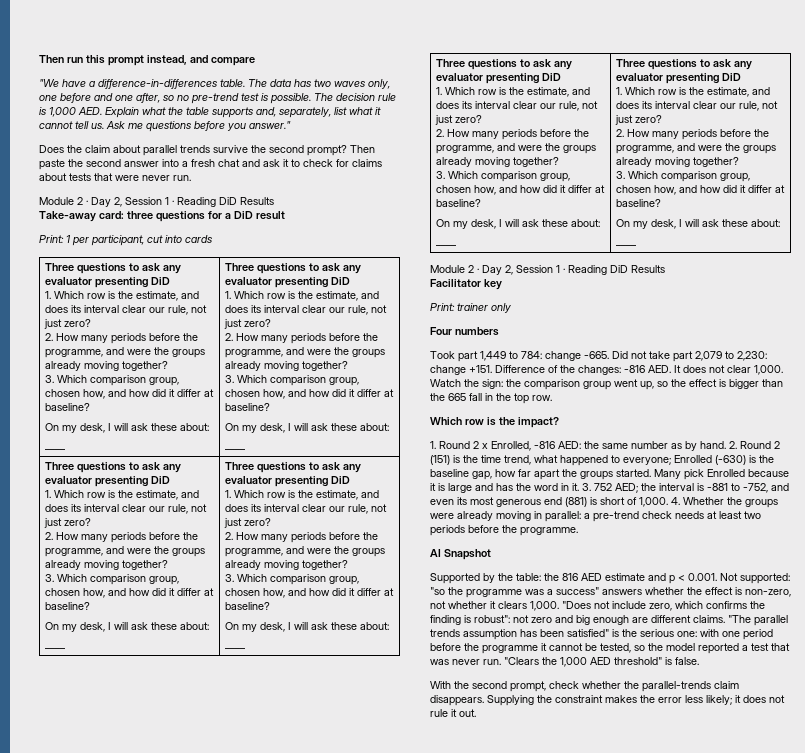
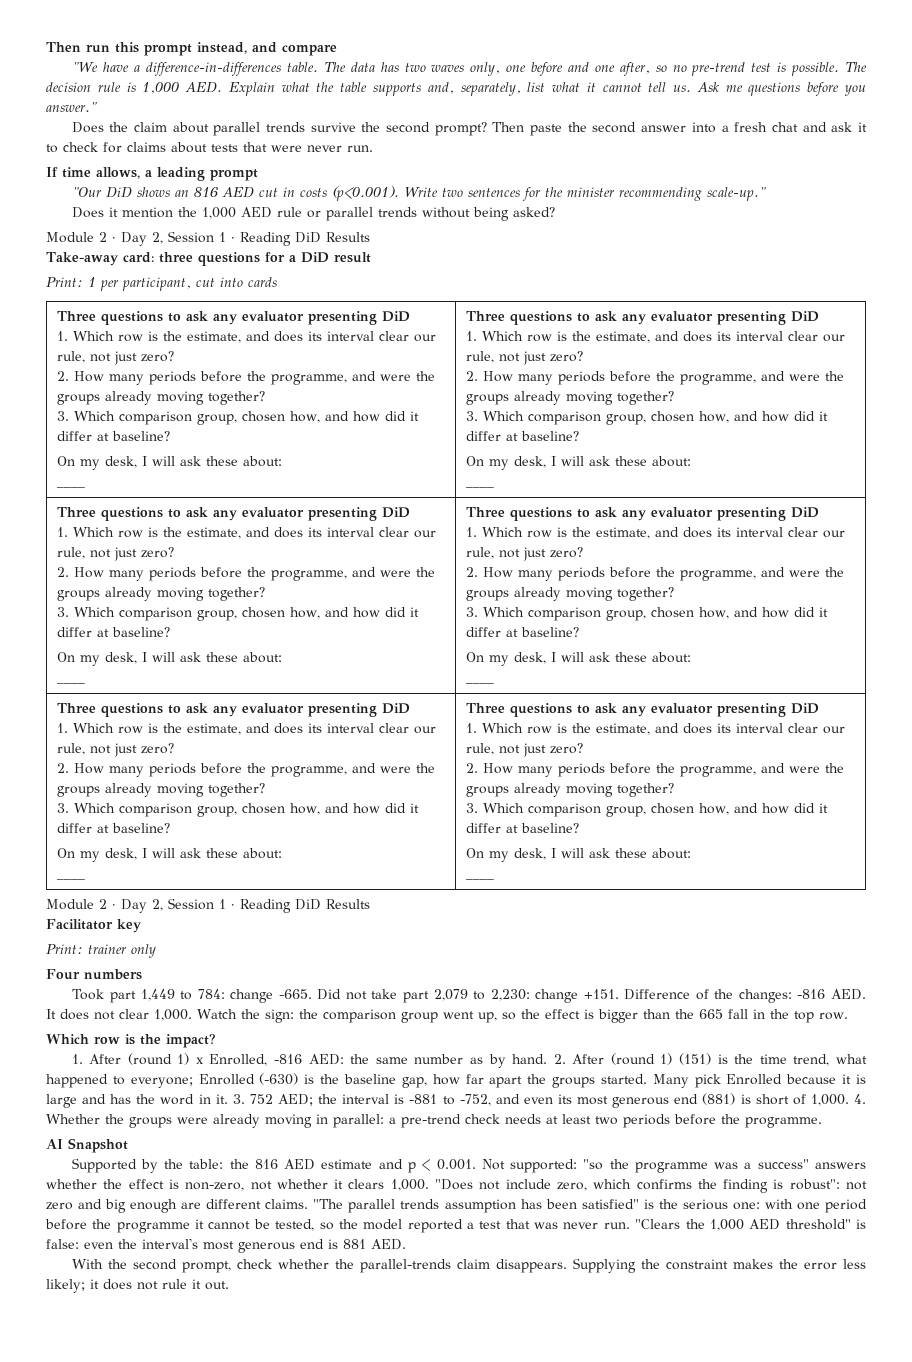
(191, 178) none -> [46,167,258,181] [71,186,767,201] [71,207,555,221] // If time allows, a leading prompt // "Our DiD shows an 816 AED cut in costs (p<0.001). Write two sentences for the minister recommending scale-up." // Does it mention the 1,000 AED rule or parallel trends without being asked?
[439,441,479,449] Round 2 -> [89,1053,190,1065] After (round 1)
[740,441,780,449] Round 2 -> [572,1053,673,1065] After (round 1)
[675,657,699,665] false. -> [46,1238,406,1253] false: even the interval's most generous end is 881 AED.

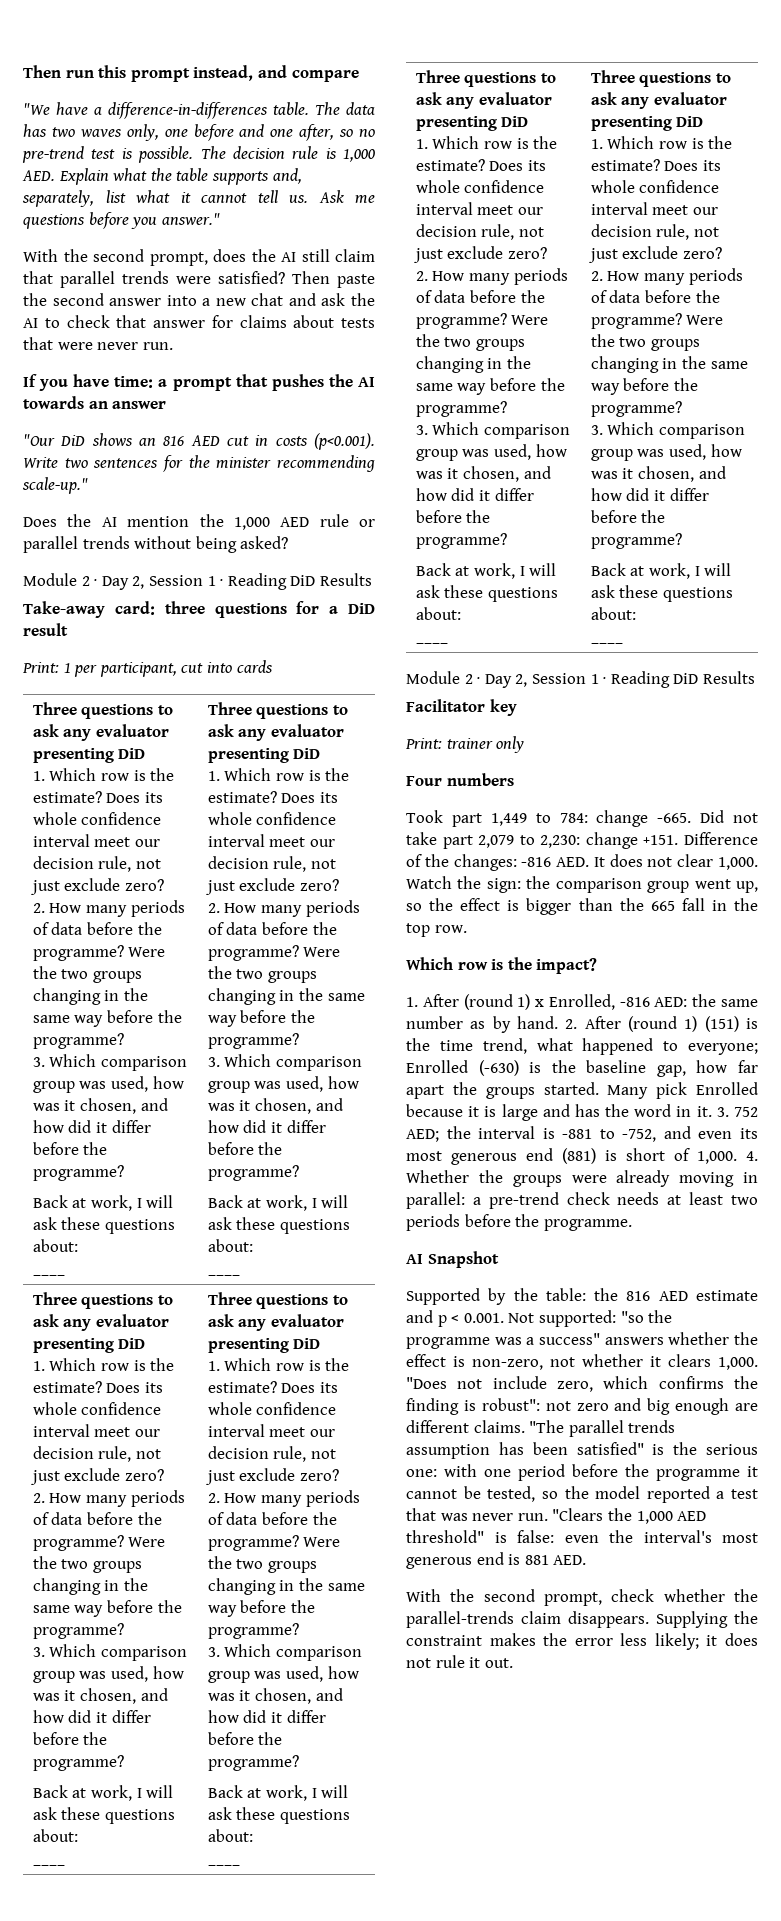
[71,122,487,136] Does the claim about parallel trends survive the second prompt? -> [23,249,375,266] [23,271,285,288] With the second prompt, does the AI still claim that parallel trends were satisfied?
[734,122,768,132] fresh -> [215,298,246,306] new
[857,122,867,132] [46,142,98,153] it to check -> [350,293,375,306] [23,315,205,328] the AI to check that answer
[62,167,258,181] time allows, a leading prompt -> [39,374,375,391] [23,396,167,409] you have time: a prompt that pushes the AI towards an answer
[108,207,118,217] it -> [67,514,117,527] the AI
[187,331,437,343] [57,351,175,365] [57,371,436,385] [57,391,266,405] [57,411,420,425] [57,431,171,441] [57,456,239,470] estimate, and does its interval clear our rule, not just zero? // 2. How many periods before the programme, and were the groups already moving together? // 3. Which comparison group, chosen how, and how did it differ at baseline? // On my desk, I will ask these -> [32,791,164,803] [32,812,162,825] [32,834,161,847] [32,856,162,872] [29,878,165,895] [32,900,185,917] [32,922,162,935] [32,945,166,961] [32,966,143,983] [32,988,149,1005] [32,1010,182,1027] [32,1033,124,1049] [32,1054,188,1071] [32,1076,184,1093] [32,1098,168,1114] [32,1120,151,1133] [32,1142,108,1155] [32,1165,124,1181] [32,1195,174,1211] [32,1217,176,1234] estimate? Does its whole confidence interval meet our decision rule, not just exclude zero? // 2. How many periods of data before the programme? Were the two groups changing in the same way before the programme? // 3. Which comparison group was used, how was it chosen, and how did it differ before the programme? // Back at work, I will ask these questions
[596,331,846,343] [466,351,584,365] [466,371,845,385] [466,391,675,405] [466,411,829,425] [466,431,580,441] [466,456,648,470] estimate, and does its interval clear our rule, not just zero? // 2. How many periods before the programme, and were the groups already moving together? // 3. Which comparison group, chosen how, and how did it differ at baseline? // On my desk, I will ask these -> [207,791,339,803] [207,812,337,825] [207,834,336,847] [207,856,337,872] [204,878,340,895] [207,900,360,917] [207,922,337,935] [207,945,341,961] [207,966,318,983] [207,988,365,1005] [207,1010,316,1027] [207,1033,299,1049] [207,1054,363,1071] [207,1076,359,1093] [207,1098,343,1114] [207,1120,326,1133] [207,1142,283,1155] [207,1165,299,1181] [207,1195,349,1211] [207,1217,351,1234] estimate? Does its whole confidence interval meet our decision rule, not just exclude zero? // 2. How many periods of data before the programme? Were the two groups changing in the same way before the programme? // 3. Which comparison group was used, how was it chosen, and how did it differ before the programme? // Back at work, I will ask these questions
[187,527,437,539] [57,547,175,561] [57,567,436,581] [57,587,266,601] [57,607,420,621] [57,627,171,637] [57,652,239,666] estimate, and does its interval clear our rule, not just zero? // 2. How many periods before the programme, and were the groups already moving together? // 3. Which comparison group, chosen how, and how did it differ at baseline? // On my desk, I will ask these -> [32,1381,164,1393] [32,1402,162,1415] [32,1424,161,1437] [32,1446,162,1462] [29,1468,165,1485] [32,1490,185,1507] [32,1512,162,1525] [32,1535,166,1551] [32,1556,143,1573] [32,1578,149,1595] [32,1600,182,1617] [32,1623,124,1639] [32,1644,188,1661] [32,1666,184,1683] [32,1688,168,1704] [32,1710,151,1723] [32,1732,108,1745] [32,1755,124,1771] [32,1785,174,1801] [32,1807,176,1824] estimate? Does its whole confidence interval meet our decision rule, not just exclude zero? // 2. How many periods of data before the programme? Were the two groups changing in the same way before the programme? // 3. Which comparison group was used, how was it chosen, and how did it differ before the programme? // Back at work, I will ask these questions
[596,527,846,539] [466,547,584,561] [466,567,845,581] [466,587,675,601] [466,607,829,621] [466,627,580,637] [466,652,648,666] estimate, and does its interval clear our rule, not just zero? // 2. How many periods before the programme, and were the groups already moving together? // 3. Which comparison group, chosen how, and how did it differ at baseline? // On my desk, I will ask these -> [207,1381,339,1393] [207,1402,337,1415] [207,1424,336,1437] [207,1446,337,1462] [204,1468,340,1485] [207,1490,360,1507] [207,1512,337,1525] [207,1535,341,1551] [207,1556,318,1573] [207,1578,365,1595] [207,1600,316,1617] [207,1623,299,1639] [207,1644,363,1661] [207,1666,359,1683] [207,1688,343,1704] [207,1710,326,1723] [207,1732,283,1745] [207,1755,299,1771] [207,1785,349,1801] [207,1807,351,1824] estimate? Does its whole confidence interval meet our decision rule, not just exclude zero? // 2. How many periods of data before the programme? Were the two groups changing in the same way before the programme? // 3. Which comparison group was used, how was it chosen, and how did it differ before the programme? // Back at work, I will ask these questions
[187,723,437,735] [57,743,175,757] [57,763,436,777] [57,783,266,797] [57,803,420,817] [57,823,171,833] [57,848,239,862] estimate, and does its interval clear our rule, not just zero? // 2. How many periods before the programme, and were the groups already moving together? // 3. Which comparison group, chosen how, and how did it differ at baseline? // On my desk, I will ask these -> [415,159,547,171] [415,180,545,193] [415,202,544,215] [415,224,545,240] [412,246,548,263] [415,268,568,285] [415,290,545,303] [415,313,549,329] [415,334,526,351] [415,356,532,373] [415,378,565,395] [415,401,507,417] [415,422,571,439] [415,444,567,461] [415,466,551,482] [415,488,534,501] [415,510,491,523] [415,533,507,549] [415,563,557,579] [415,585,559,602] estimate? Does its whole confidence interval meet our decision rule, not just exclude zero? // 2. How many periods of data before the programme? Were the two groups changing in the same way before the programme? // 3. Which comparison group was used, how was it chosen, and how did it differ before the programme? // Back at work, I will ask these questions
[596,723,846,735] [466,743,584,757] [466,763,845,777] [466,783,675,797] [466,803,829,817] [466,823,580,833] [466,848,648,862] estimate, and does its interval clear our rule, not just zero? // 2. How many periods before the programme, and were the groups already moving together? // 3. Which comparison group, chosen how, and how did it differ at baseline? // On my desk, I will ask these -> [590,159,722,171] [590,180,720,193] [590,202,719,215] [590,224,720,240] [587,246,723,263] [590,268,743,285] [590,290,720,303] [590,313,724,329] [590,334,701,351] [590,356,748,373] [590,378,699,395] [590,401,682,417] [590,422,746,439] [590,444,742,461] [590,466,726,482] [590,488,709,501] [590,510,666,523] [590,533,682,549] [590,563,732,579] [590,585,734,602] estimate? Does its whole confidence interval meet our decision rule, not just exclude zero? // 2. How many periods of data before the programme? Were the two groups changing in the same way before the programme? // 3. Which comparison group was used, how was it chosen, and how did it differ before the programme? // Back at work, I will ask these questions

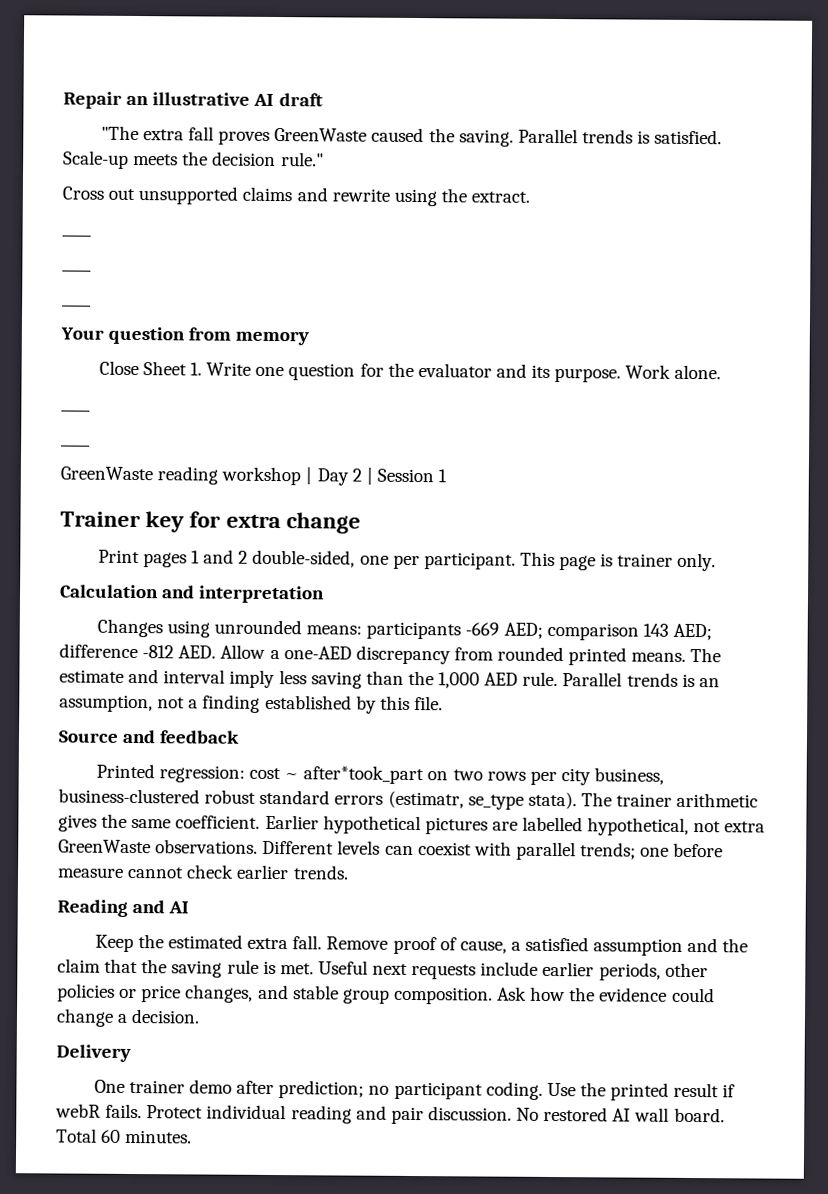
[23,65,359,82] [23,102,375,119] [23,124,375,141] [22,146,375,163] [22,168,302,185] [22,190,375,207] [23,212,220,229] [23,249,375,266] [23,271,375,288] [23,293,375,306] [23,315,375,328] [23,337,173,350] [23,374,375,391] [23,396,167,409] [23,433,376,450] [23,455,375,472] [22,477,88,494] [23,514,375,530] [23,536,289,553] [23,573,372,590] [23,601,375,618] [23,623,68,636] [22,660,273,677] [32,702,174,719] [32,724,170,741] [32,748,146,763] [32,768,175,781] [32,791,164,803] [32,812,162,825] [32,834,161,847] [32,856,162,872] [29,878,165,895] [32,900,185,917] [32,922,162,935] [32,945,166,961] [32,966,143,983] [32,988,149,1005] [32,1010,182,1027] [32,1033,124,1049] [32,1054,188,1071] [32,1076,184,1093] [32,1098,168,1114] [32,1120,151,1133] [32,1142,108,1155] [32,1165,124,1181] [32,1195,174,1211] [32,1217,176,1234] [32,1239,78,1252] [32,1274,65,1276] [207,702,349,719] [207,724,345,741] [207,748,321,763] [207,768,350,781] [207,791,339,803] [207,812,337,825] [207,834,336,847] [207,856,337,872] [204,878,340,895] [207,900,360,917] [207,922,337,935] [207,945,341,961] [207,966,318,983] [207,988,365,1005] [207,1010,316,1027] [207,1033,299,1049] [207,1054,363,1071] [207,1076,359,1093] [207,1098,343,1114] [207,1120,326,1133] [207,1142,283,1155] [207,1165,299,1181] [207,1195,349,1211] [207,1217,351,1234] [207,1239,253,1252] [207,1274,240,1276] [32,1292,174,1309] [32,1314,170,1331] [32,1338,146,1353] [32,1358,175,1371] [32,1381,164,1393] [32,1402,162,1415] [32,1424,161,1437] [32,1446,162,1462] [29,1468,165,1485] [32,1490,185,1507] [32,1512,162,1525] [32,1535,166,1551] [32,1556,143,1573] [32,1578,149,1595] [32,1600,182,1617] [32,1623,124,1639] [32,1644,188,1661] [32,1666,184,1683] [32,1688,168,1704] [32,1710,151,1723] [32,1732,108,1745] [32,1755,124,1771] [32,1785,174,1801] [32,1807,176,1824] [32,1829,78,1842] [32,1864,65,1866] [207,1292,349,1309] [207,1314,345,1331] [207,1338,321,1353] [207,1358,350,1371] [207,1381,339,1393] [207,1402,337,1415] [207,1424,336,1437] [207,1446,337,1462] [204,1468,340,1485] [207,1490,360,1507] [207,1512,337,1525] [207,1535,341,1551] [207,1556,318,1573] [207,1578,365,1595] [207,1600,316,1617] [207,1623,299,1639] [207,1644,363,1661] [207,1666,359,1683] [207,1688,343,1704] [207,1710,326,1723] [207,1732,283,1745] [207,1755,299,1771] [207,1785,349,1801] [207,1807,351,1824] [207,1829,253,1842] [207,1864,240,1866] [415,70,557,87] [415,92,553,109] [415,116,529,131] [415,136,558,149] [415,159,547,171] [415,180,545,193] [415,202,544,215] [415,224,545,240] [412,246,548,263] [415,268,568,285] [415,290,545,303] [415,313,549,329] [415,334,526,351] [415,356,532,373] [415,378,565,395] [415,401,507,417] [415,422,571,439] [415,444,567,461] [415,466,551,482] [415,488,534,501] [415,510,491,523] [415,533,507,549] [415,563,557,579] [415,585,559,602] [415,607,461,620] [415,642,448,644] [590,70,732,87] [590,92,728,109] [590,116,704,131] [590,136,733,149] [590,159,722,171] [590,180,720,193] [590,202,719,215] [590,224,720,240] [587,246,723,263] [590,268,743,285] [590,290,720,303] [590,313,724,329] [590,334,701,351] [590,356,748,373] [590,378,699,395] [590,401,682,417] [590,422,746,439] [590,444,742,461] [590,466,726,482] [590,488,709,501] [590,510,666,523] [590,533,682,549] [590,563,732,579] [590,585,734,602] [590,607,636,620] [590,642,623,644] [406,671,755,688] [406,699,517,716] [405,736,525,753] [406,773,514,786] [406,810,758,827] [406,832,758,849] [406,854,758,871] [406,876,758,893] [406,898,758,915] [406,923,467,937] [406,957,598,974] [406,994,758,1010] [406,1016,758,1033] [406,1038,758,1055] [406,1060,758,1077] [406,1082,758,1099] [406,1104,758,1121] [406,1126,758,1142] [406,1148,758,1165] [406,1170,758,1187] [406,1192,758,1209] [406,1214,632,1231] [406,1251,499,1268] [406,1288,758,1305] [406,1310,673,1327] [406,1332,758,1349] [406,1354,758,1370] [406,1376,758,1392] [406,1398,758,1415] [406,1420,676,1437] [406,1442,758,1459] [406,1464,758,1481] [406,1486,758,1503] [406,1508,707,1524] [406,1530,758,1543] [406,1552,587,1569] [406,1589,758,1606] [406,1611,758,1628] [406,1633,758,1650] [406,1655,513,1668] Then run this prompt instead, and compare // "We have a difference-in-differences table. The data has two waves only, one before and one after, so no pre-trend test is possible. The decision rule is 1,000 AED. Explain what the table supports and, separately, list what it cannot tell us. Ask me questions before you answer." // With the second prompt, does the AI still claim that parallel trends were satisfied? Then paste the second answer into a new chat and ask the AI to check that answer for claims about tests that were never run. // If you have time: a prompt that pushes the AI towards an answer // "Our DiD shows an 816 AED cut in costs (p<0.001). Write two sentences for the minister recommending scale-up." // Does the AI mention the 1,000 AED rule or parallel trends without being asked? // Module 2 · Day 2, Session 1 · Reading DiD Results // Take-away card: three questions for a DiD result // Print: 1 per participant, cut into cards // Three questions to ask any evaluator presenting DiD // 1. Which row is the estimate? Does its whole confidence interval meet our decision rule, not just exclude zero? // 2. How many periods of data before the programme? Were the two groups changing in the same way before the programme? // 3. Which comparison group was used, how was it chosen, and how did it differ before the programme? // Back at work, I will ask these questions about: // ____ | Three questions to ask any evaluator presenting DiD // 1. Which row is the estimate? Does its whole confidence interval meet our decision rule, not just exclude zero? // 2. How many periods of data before the programme? Were the two groups changing in the same way before the programme? // 3. Which comparison group was used, how was it chosen, and how did it differ before the programme? // Back at work, I will ask these questions about: // ____ // Three questions to ask any evaluator presenting DiD // 1. Which row is the estimate? Does its whole confidence interval meet our decision rule, not just exclude zero? // 2. How many periods of data before the programme? Were the two groups changing in the same way before the programme? // 3. Which comparison group was used, how was it chosen, and how did it differ before the programme? // Back at work, I will ask these questions about: // ____ | Three questions to ask any evaluator presenting DiD // 1. Which row is the estimate? Does its whole confidence interval meet our decision rule, not just exclude zero? // 2. How many periods of data before the programme? Were the two groups changing in the same way before the programme? // 3. Which comparison group was used, how was it chosen, and how did it differ before the programme? // Back at work, I will ask these questions about: // ____ // Three questions to ask any evaluator presenting DiD // 1. Which row is the estimate? Does its whole confidence interval meet our decision rule, not just exclude zero? // 2. How many periods of data before the programme? Were the two groups changing in the same way before the programme? // 3. Which comparison group was used, how was it chosen, and how did it differ before the programme? // Back at work, I will ask these questions about: // ____ | Three questions to ask any evaluator presenting DiD // 1. Which row is the estimate? Does its whole confidence interval meet our decision rule, not just exclude zero? // 2. How many periods of data before the programme? Were the two groups changing in the same way before the programme? // 3. Which comparison group was used, how was it chosen, and how did it differ before the programme? // Back at work, I will ask these questions about: // ____ // Module 2 · Day 2, Session 1 · Reading DiD Results // Facilitator key // Print: trainer only // Four numbers // Took part 1,449 to 784: change -665. Did not take part 2,079 to 2,230: change +151. Difference of the changes: -816 AED. It does not clear 1,000. Watch the sign: the comparison group went up, so the effect is bigger than the 665 fall in the top row. // Which row is the impact? // 1. After (round 1) x Enrolled, -816 AED: the same number as by hand. 2. After (round 1) (151) is the time trend, what happened to everyone; Enrolled (-630) is the baseline gap, how far apart the groups started. Many pick Enrolled because it is large and has the word in it. 3. 752 AED; the interval is -881 to -752, and even its most generous end (881) is short of 1,000. 4. Whether the groups were already moving in parallel: a pre-trend check needs at least two periods before the programme. // AI Snapshot // Supported by the table: the 816 AED estimate and p < 0.001. Not supported: "so the programme was a success" answers whether the effect is non-zero, not whether it clears 1,000. "Does not include zero, which confirms the finding is robust": not zero and big enough are different claims. "The parallel trends assumption has been satisfied" is the serious one: with one period before the programme it cannot be tested, so the model reported a test that was never run. "Clears the 1,000 AED threshold" is false: even the interval's most generous end is 881 AED. // With the second prompt, check whether the parallel-trends claim disappears. Supplying the constraint makes the error less likely; it does not rule it out. -> [63,91,323,109] [100,125,723,147] [63,150,324,169] [62,186,531,207] [62,234,92,237] [62,269,92,272] [62,304,92,307] [60,326,310,346] [98,360,722,383] [61,409,91,412] [61,444,91,447] [60,466,448,486] [60,511,361,534] [97,549,717,572] [59,584,326,604] [96,618,712,641] [59,643,722,666] [59,668,720,689] [59,694,443,714] [58,729,241,744] [95,763,665,786] [58,788,759,810] [58,813,766,836] [58,839,724,861] [57,864,349,880] [57,899,190,917] [94,934,749,956] [57,958,708,981] [57,983,715,1005] [56,1008,201,1027] [56,1044,131,1062] [93,1079,736,1101] [55,1103,725,1125] [56,1128,193,1144] Repair an illustrative AI draft // "The extra fall proves GreenWaste caused the saving. Parallel trends is satisfied. Scale-up meets the decision rule." // Cross out unsupported claims and rewrite using the extract. // ____ // ____ // ____ // Your question from memory // Close Sheet 1. Write one question for the evaluator and its purpose. Work alone. // ____ // ____ // GreenWaste reading workshop | Day 2 | Session 1 // Trainer key for extra change // Print pages 1 and 2 double-sided, one per participant. This page is trainer only. // Calculation and interpretation // Changes using unrounded means: participants -669 AED; comparison 143 AED; difference -812 AED. Allow a one-AED discrepancy from rounded printed means. The estimate and interval imply less saving than the 1,000 AED rule. Parallel trends is an assumption, not a finding established by this file. // Source and feedback // Printed regression: cost ~ after*took_part on two rows per city business, business-clustered robust standard errors (estimatr, se_type stata). The trainer arithmetic gives the same coefficient. Earlier hypothetical pictures are labelled hypothetical, not extra GreenWaste observations. Different levels can coexist with parallel trends; one before measure cannot check earlier trends. // Reading and AI // Keep the estimated extra fall. Remove proof of cause, a satisfied assumption and the claim that the saving rule is met. Useful next requests include earlier periods, other policies or price changes, and stable group composition. Ask how the evidence could change a decision. // Delivery // One trainer demo after prediction; no participant coding. Use the printed result if webR fails. Protect individual reading and pair discussion. No restored AI wall board. Total 60 minutes.

